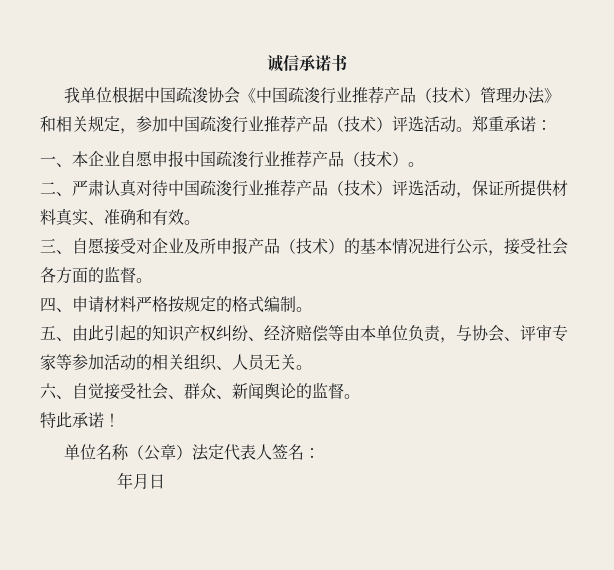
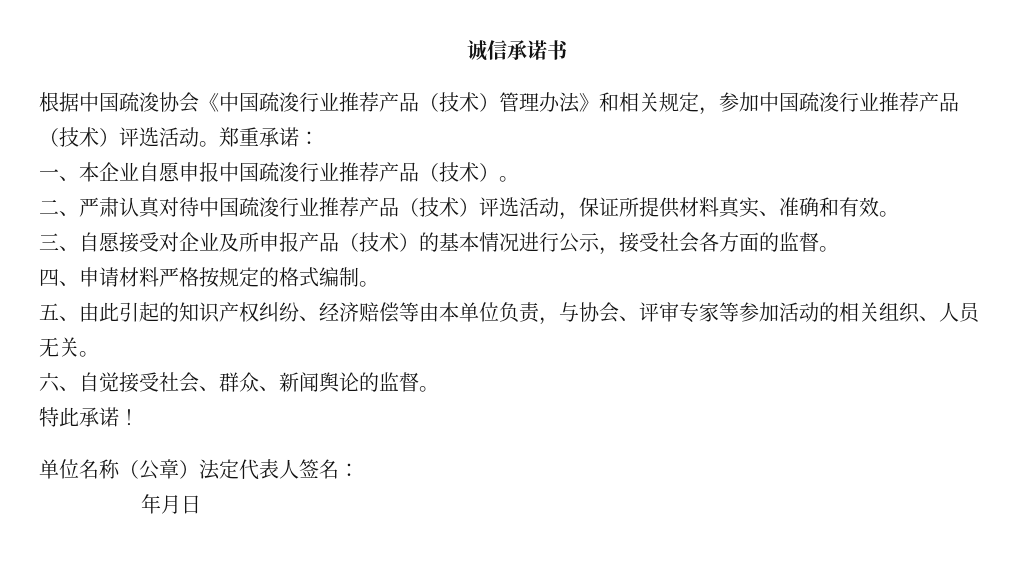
[63,87,112,103] 我单位 -> (568, 50) none

